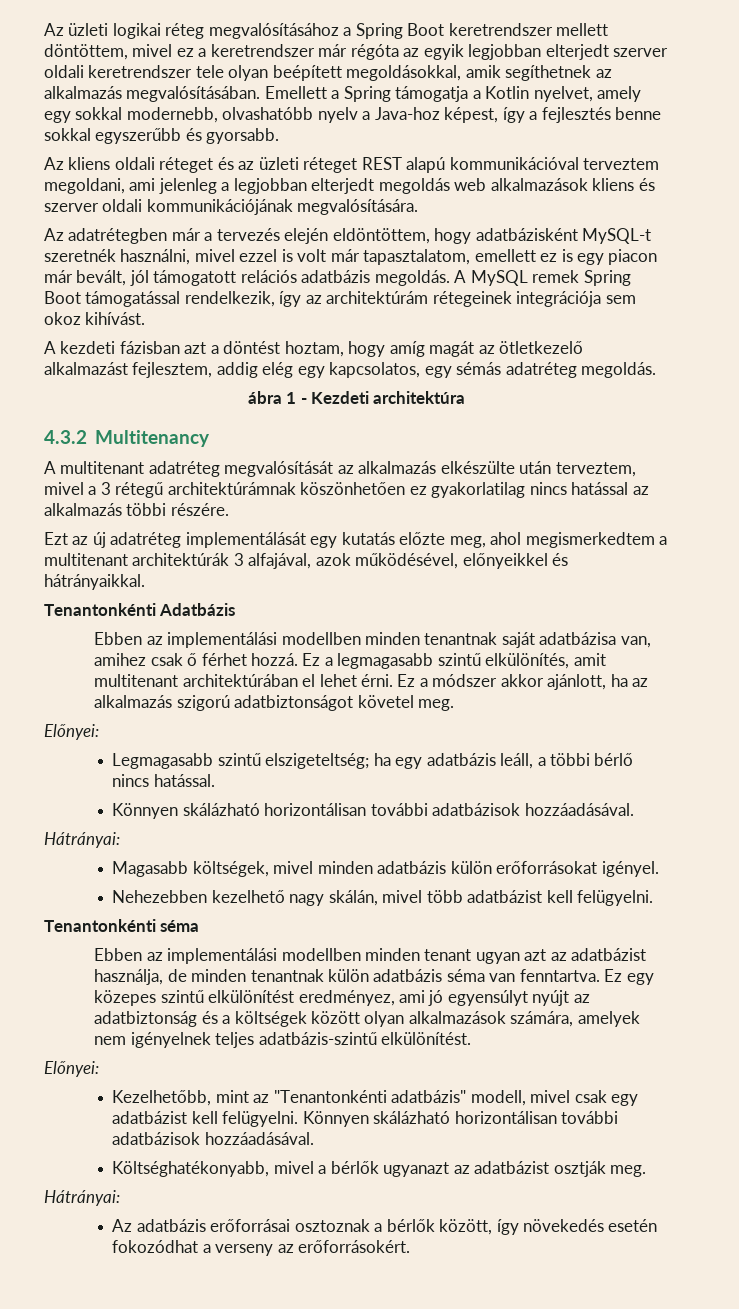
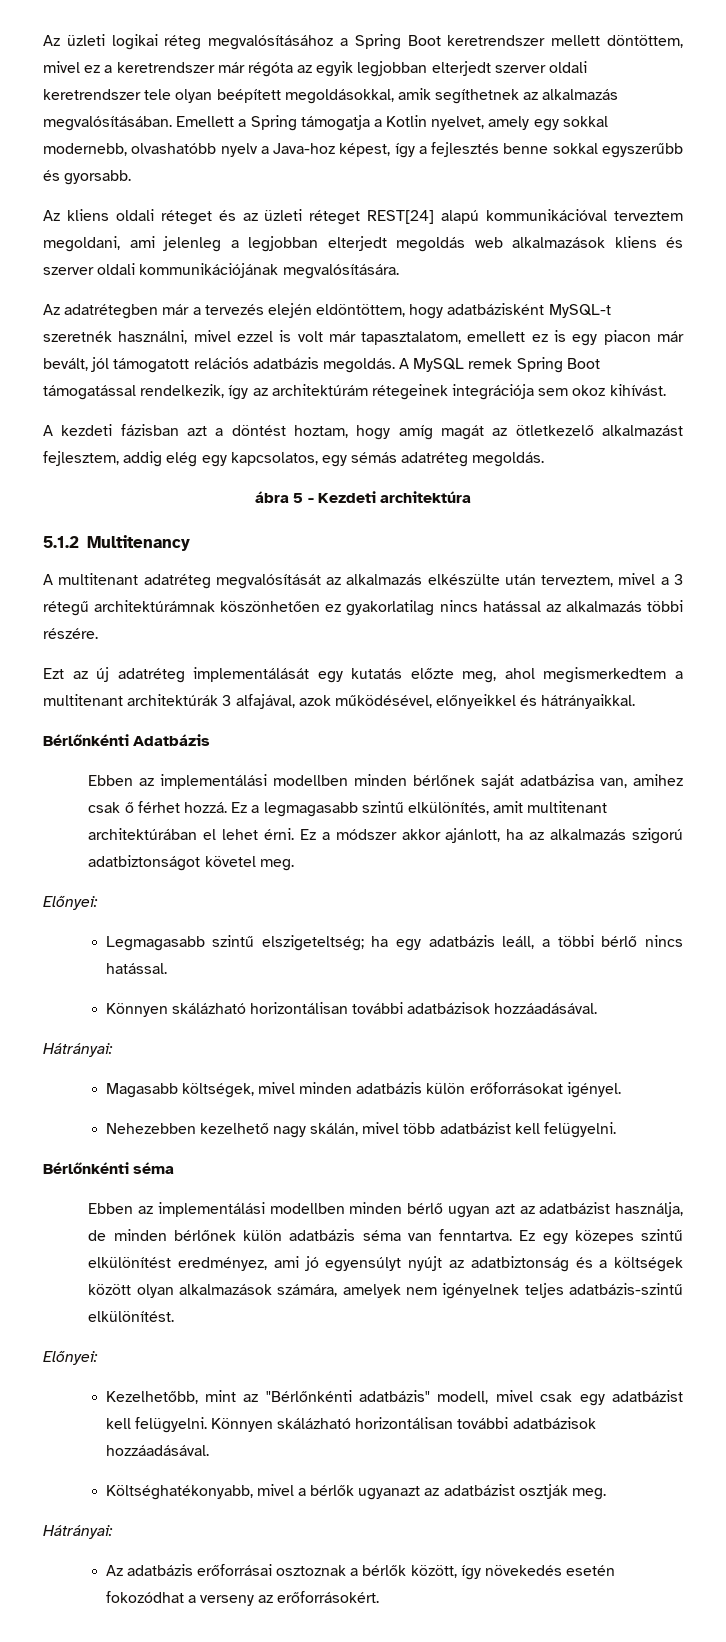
[361,157,402,170] REST -> [367,210,435,224] REST[24]
[286,392,297,404] 1 -> [293,493,304,503] 5
[44,430,87,444] 4.3.2 -> [43,536,79,548] 5.1.2
[44,603,156,616] Tenantonkénti -> [43,734,129,746] Bérlőnkénti
[424,632,498,645] tenantnak -> [413,775,476,786] bérlőnek
[44,919,156,932] Tenantonkénti -> [43,1162,129,1174] Bérlőnkénti
[424,949,472,961] tenant -> [407,1203,444,1214] bérlő
[250,969,324,982] tenantnak -> [173,1230,236,1241] bérlőnek
[273,1090,387,1103] "Tenantonkénti -> [265,1390,352,1402] "Bérlőnkénti

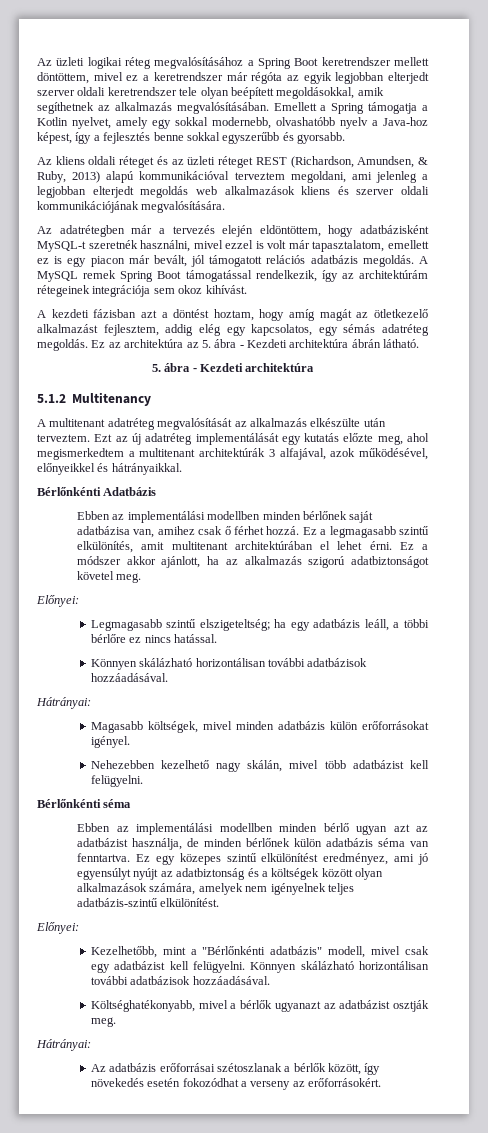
[367,210,435,224] REST[24] -> [255,156,428,168] [37,171,101,183] REST (Richardson, Amundsen, & Ruby, 2013)
[255,491,304,503] // ábra 5 -> [91,339,420,348] [151,363,191,372] Ez az architektúra az 5. ábra - Kezdeti architektúra ábrán látható. // 5. ábra
[541,573,683,587] [43,600,684,616] [43,628,98,639] terveztem, mivel a 3 rétegű architektúrámnak köszönhetően ez gyakorlatilag nincs hatással az alkalmazás többi részére. // -> [37,434,90,442] terveztem.
[601,936,638,947] bérlő -> [90,634,142,643] bérlőre ez
[243,1394,259,1402] az -> [190,949,197,955] a
[276,1565,347,1576] osztoznak -> [216,1063,282,1072] szétoszlanak

